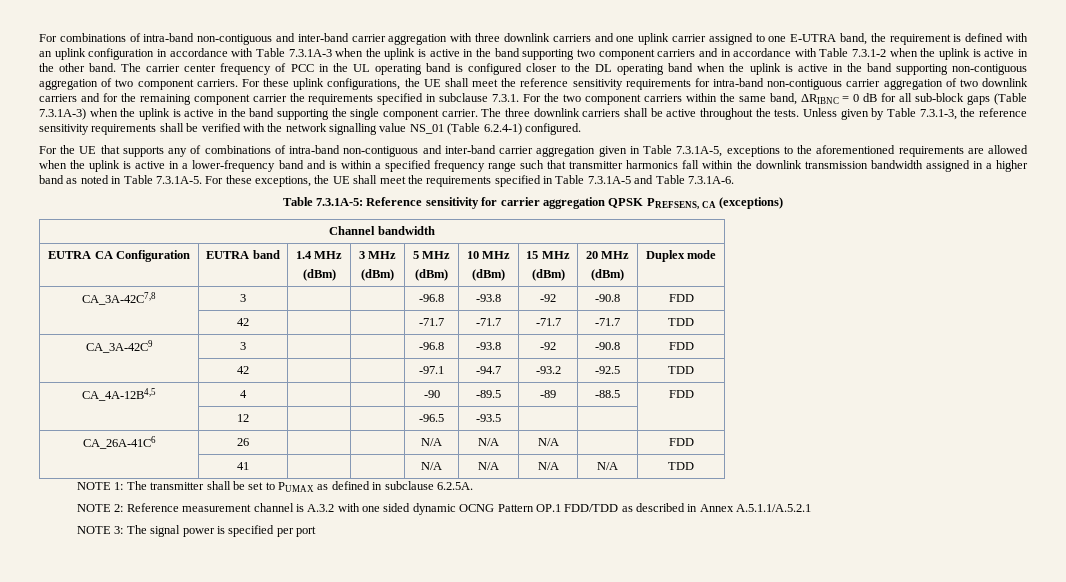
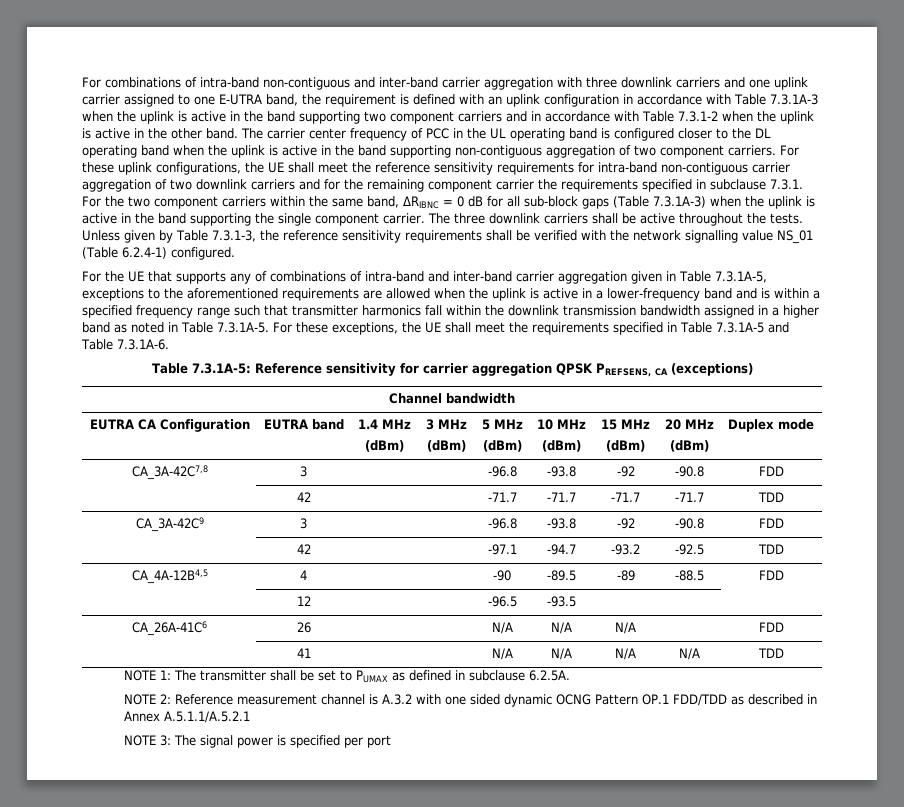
[343,146,419,157] non-contiguous -> (424, 276) none

